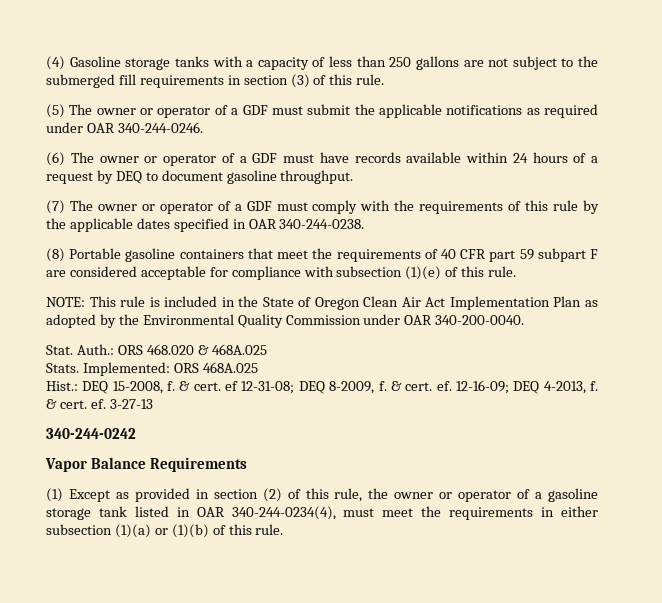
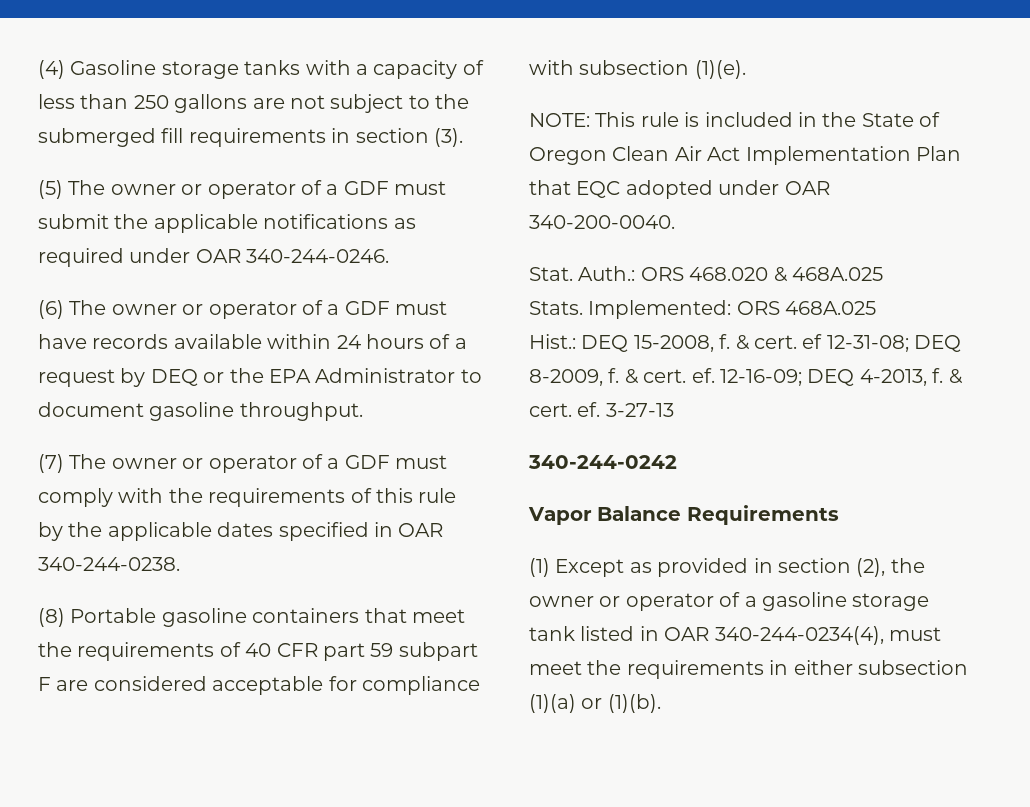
[290,74,385,88] (3) of this rule. -> [433,128,463,147] (3).
(142, 177) none -> [203,368,456,383] or the EPA Administrator
[405,266,517,280] (1)(e) of this rule. -> [694,60,746,79] (1)(e).
[584,300,598,307] [46,314,361,328] as adopted by the Environmental Quality Commission -> [529,180,713,199] that EQC adopted
[262,488,363,502] (2) of this rule, -> [856,558,886,577] (2),
[171,524,284,538] (1)(b) of this rule. -> [607,694,661,713] (1)(b).

